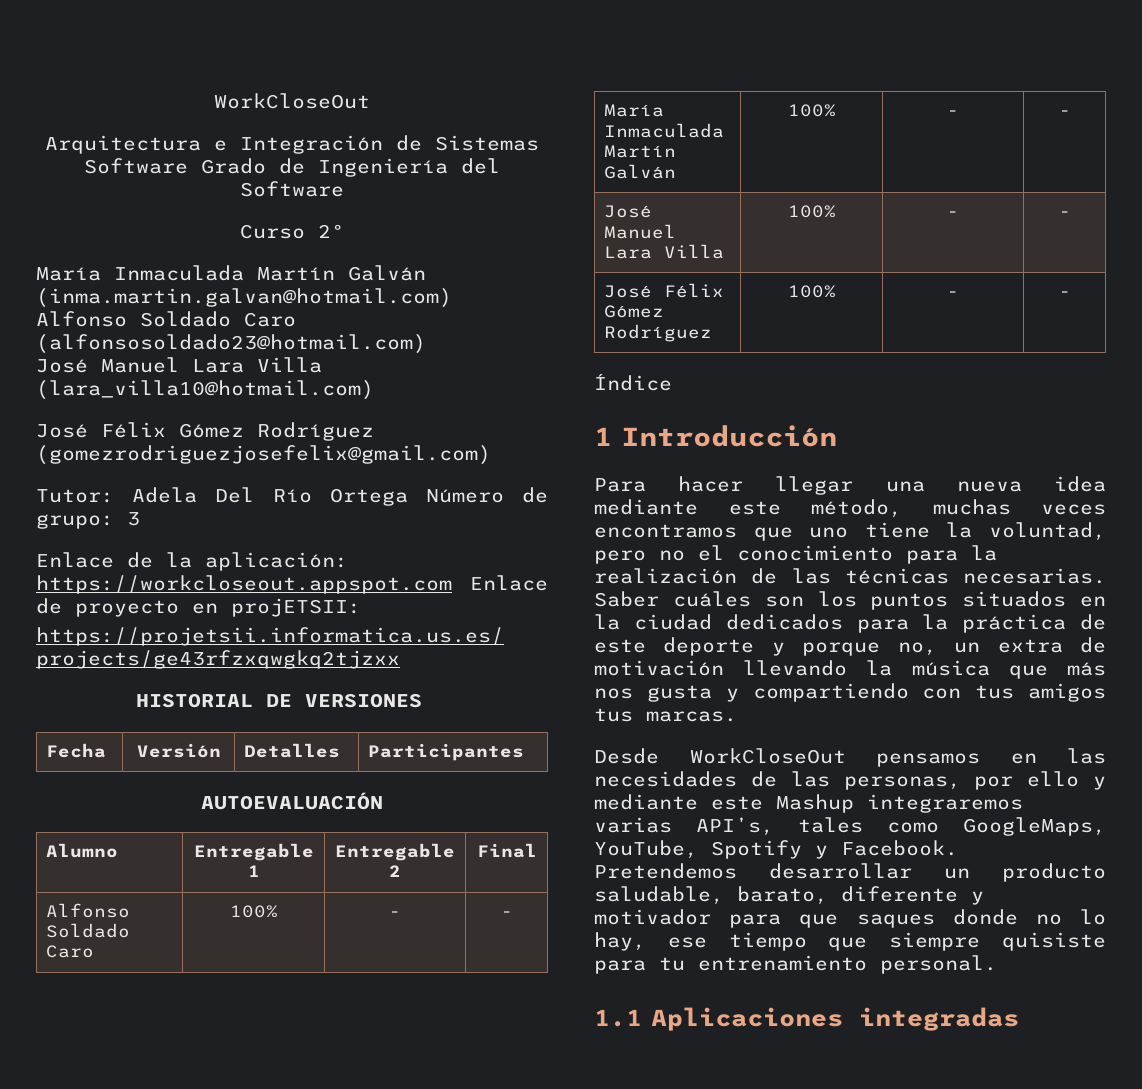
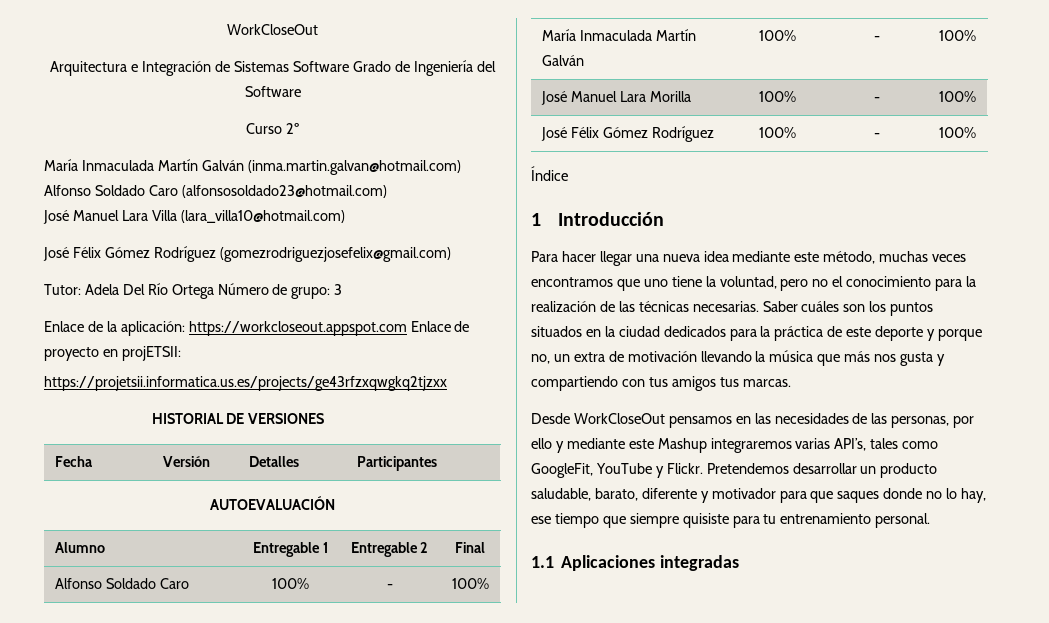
[500,911,513,917] - -> [451,578,489,589] 100%
[1058,110,1071,116] [604,205,653,218] [604,224,677,239] [604,244,725,259] [787,205,836,218] [947,211,959,217] [1058,211,1071,217] - // José Manuel Lara Villa | 100% | - | - -> [938,30,976,41] [541,91,692,105] [759,91,796,102] [873,97,880,102] [938,91,976,102] 100% // José Manuel Lara Morilla | 100% | - | 100%
[1058,291,1071,297] - -> [938,127,976,138] 100%
[963,817,1106,836] [594,840,958,859] GoogleMaps, YouTube, Spotify y Facebook. -> [531,463,703,478] GoogleFit, YouTube y Flickr.

